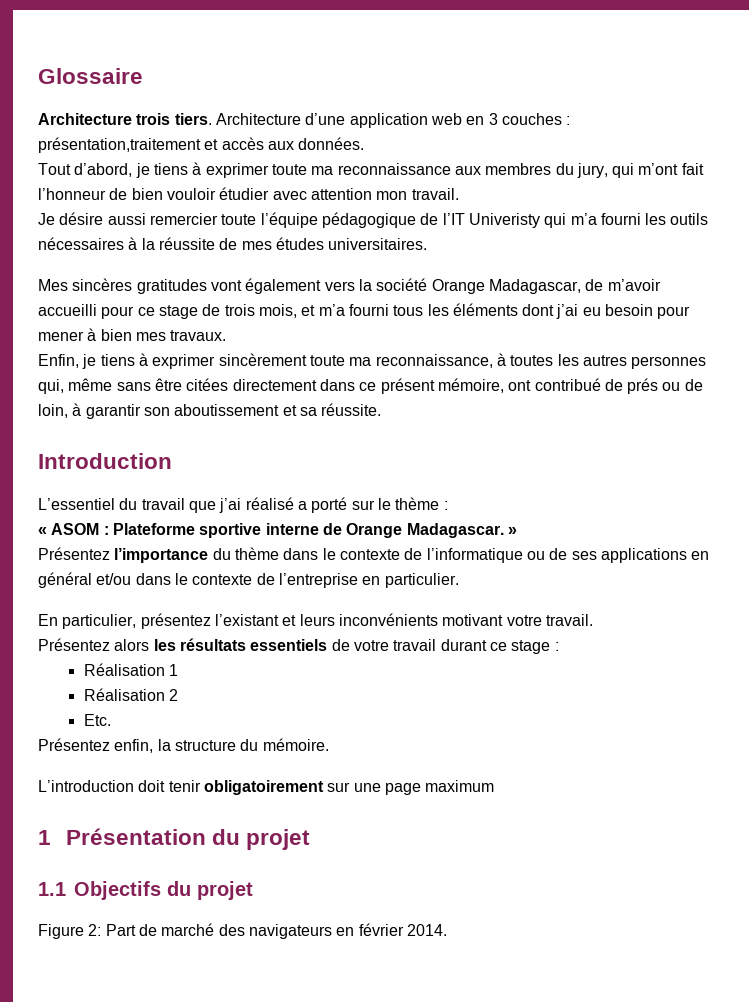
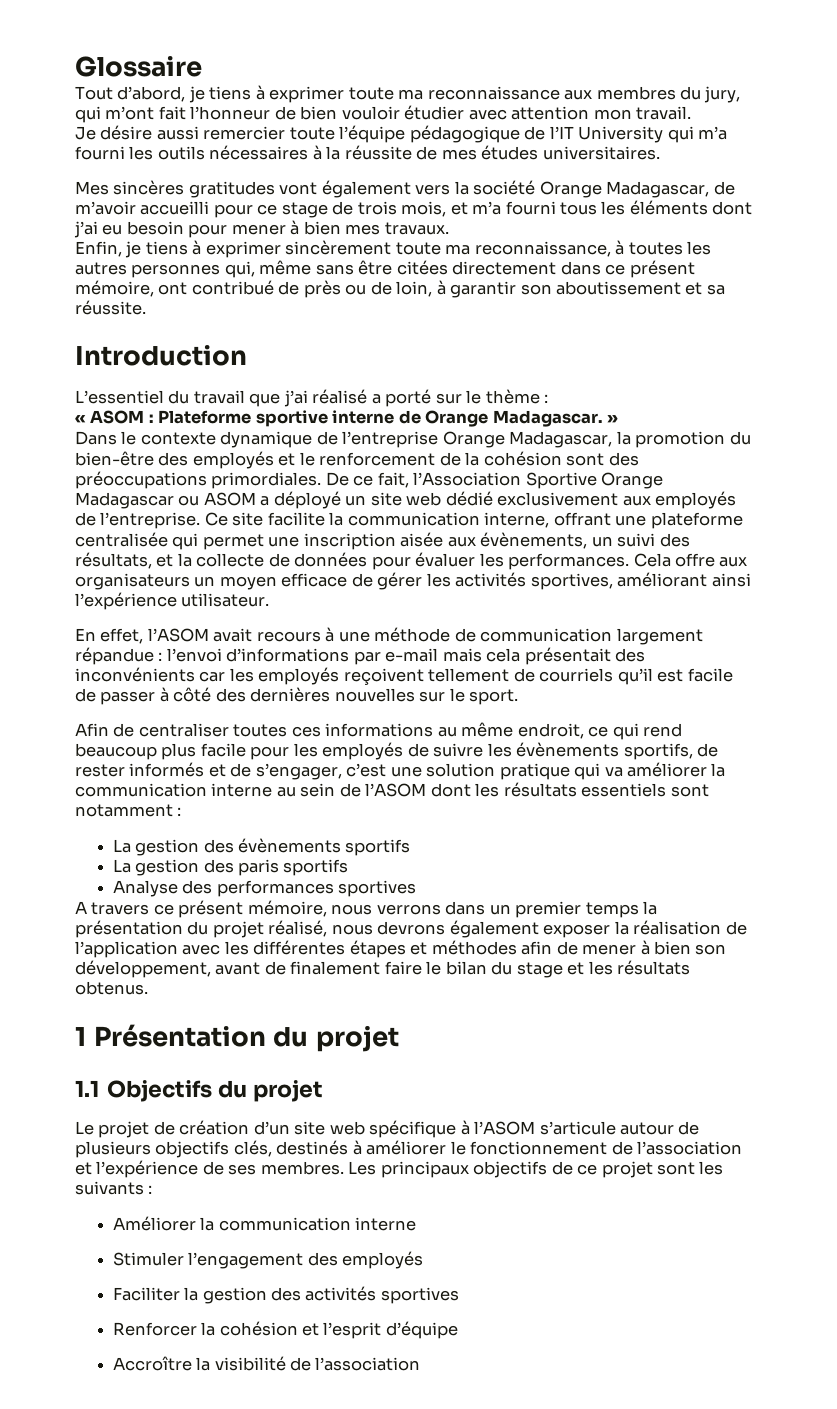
[38,113,571,128] [38,137,365,153] // Architecture trois tiers. Architecture d’une application web en 3 couches : présentation,traitement et accès aux données. -> (202, 66) none
[468,213,540,228] Univeristy -> [578,126,664,143] University
[627,378,659,394] prés -> [303,280,341,298] près
[38,547,710,563] [38,572,459,588] [38,613,593,629] [38,638,559,654] [83,663,178,676] [83,688,178,701] [83,714,111,726] [38,738,329,753] [38,780,495,795] Présentez l’importance du thème dans le contexte de l’informatique ou de ses applications en général et/ou dans le contexte de l’entreprise en particulier. // En particulier, présentez l’existant et leurs inconvénients motivant votre travail. // Présentez alors les résultats essentiels de votre travail durant ce stage : // Réalisation 1 // Réalisation 2 // Etc. // Présentez enfin, la structure du mémoire. // L’introduction doit tenir obligatoirement sur une page maximum -> [75,431,751,448] [75,451,639,469] [75,471,664,489] [75,491,737,509] [75,512,743,529] [75,532,690,550] [75,552,748,570] [75,572,751,590] [75,592,270,610] [75,627,703,645] [75,647,646,665] [75,667,733,685] [75,687,519,705] [75,722,683,740] [75,742,719,760] [75,762,726,780] [75,782,709,797] [75,804,182,817] [112,838,411,856] [112,859,349,876] [112,880,416,897] [75,900,658,918] [75,920,747,938] [75,940,727,958] [75,960,691,978] [75,981,148,995] Dans le contexte dynamique de l’entreprise Orange Madagascar, la promotion du bien-être des employés et le renforcement de la cohésion sont des préoccupations primordiales. De ce fait, l’Association Sportive Orange Madagascar ou ASOM a déployé un site web dédié exclusivement aux employés de l’entreprise. Ce site facilite la communication interne, offrant une plateforme centralisée qui permet une inscription aisée aux évènements, un suivi des résultats, et la collecte de données pour évaluer les performances. Cela offre aux organisateurs un moyen efficace de gérer les activités sportives, améliorant ainsi l’expérience utilisateur. // En effet, l’ASOM avait recours à une méthode de communication largement répandue : l’envoi d’informations par e-mail mais cela présentait des inconvénients car les employés reçoivent tellement de courriels qu’il est facile de passer à côté des dernières nouvelles sur le sport. // Afin de centraliser toutes ces informations au même endroit, ce qui rend beaucoup plus facile pour les employés de suivre les évènements sportifs, de rester informés et de s’engager, c’est une solution pratique qui va améliorer la communication interne au sein de l’ASOM dont les résultats essentiels sont notamment : // La gestion des évènements sportifs // La gestion des paris sportifs // Analyse des performances sportives // A travers ce présent mémoire, nous verrons dans un premier temps la présentation du projet réalisé, nous devrons également exposer la réalisation de l’application avec les différentes étapes et méthodes afin de mener à bien son développement, avant de finalement faire le bilan du stage et les résultats obtenus.
[38,923,447,939] Figure 2: Part de marché des navigateurs en février 2014. -> [75,1120,700,1138] [75,1140,743,1158] [75,1160,724,1178] [75,1181,153,1195] [112,1216,416,1231] [112,1251,423,1269] [112,1286,459,1304] [112,1321,458,1339] [112,1356,421,1371] Le projet de création d’un site web spécifique à l’ASOM s’articule autour de plusieurs objectifs clés, destinés à améliorer le fonctionnement de l’association et l’expérience de ses membres. Les principaux objectifs de ce projet sont les suivants : // Améliorer la communication interne // Stimuler l’engagement des employés // Faciliter la gestion des activités sportives // Renforcer la cohésion et l’esprit d’équipe // Accroître la visibilité de l’association

